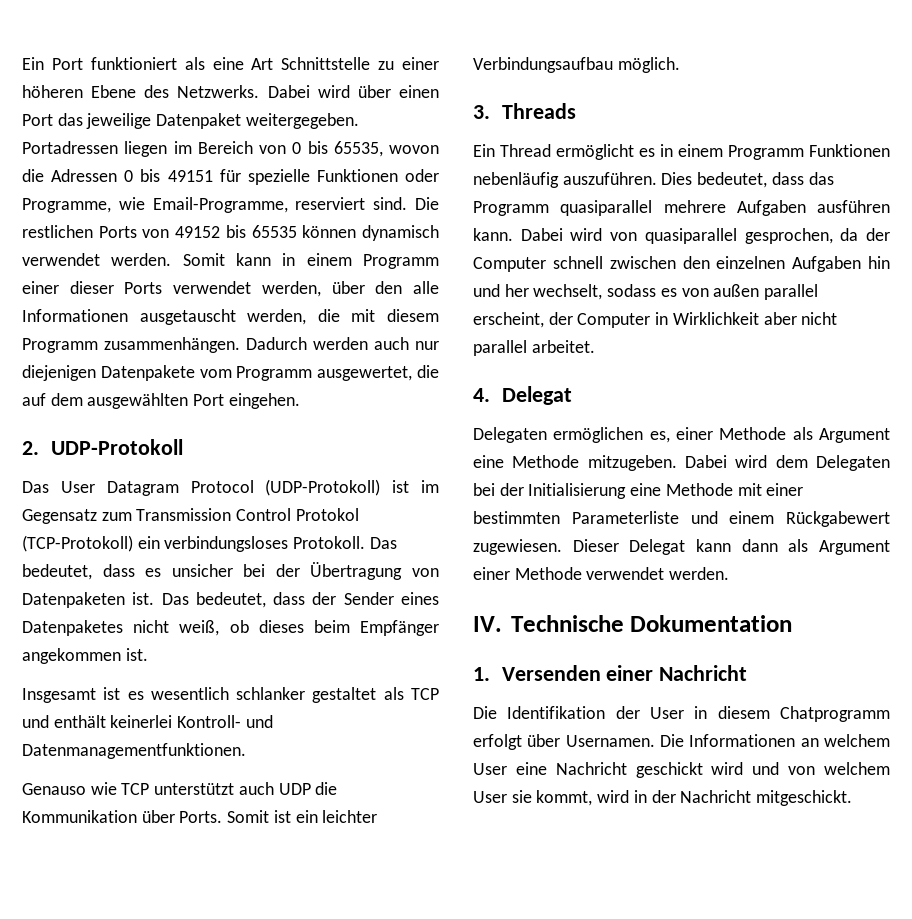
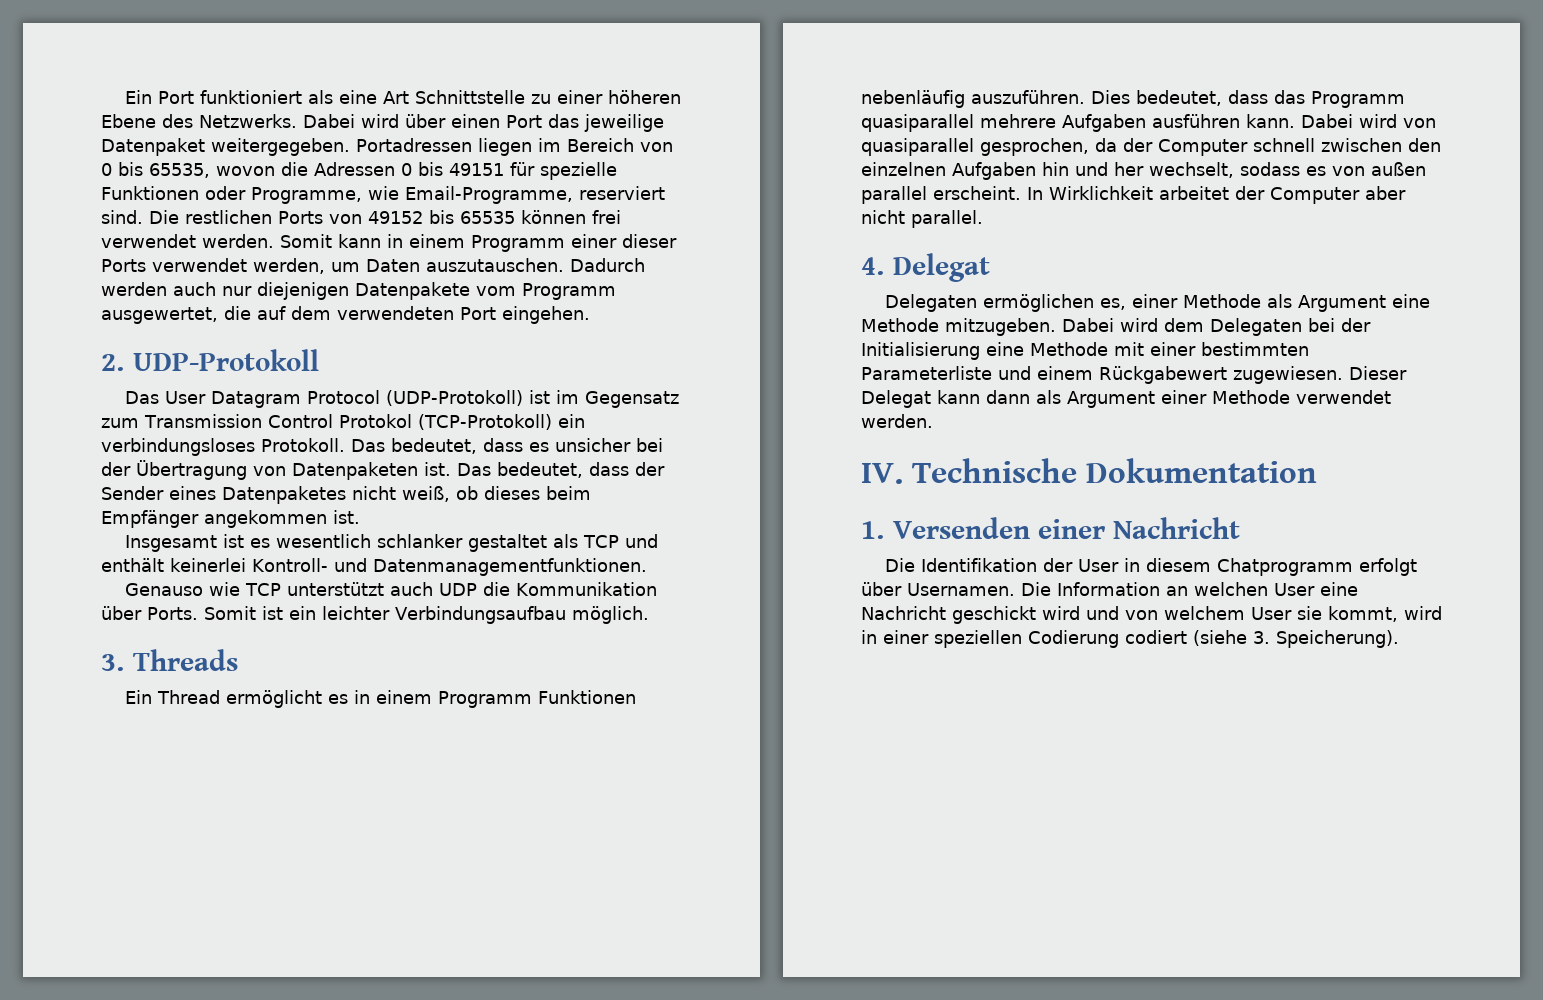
[362,225,440,241] dynamisch -> [592,210,621,224] frei
[331,281,440,294] [22,309,440,325] [22,337,240,353] über den alle Informationen ausgetauscht werden, die mit diesem Programm zusammenhängen. -> [331,258,564,272] um Daten auszutauschen.
[87,393,189,409] ausgewählten -> [337,306,454,320] verwendeten
[473,312,838,328] [473,340,595,356] erscheint, der Computer in Wirklichkeit aber nicht parallel arbeitet. -> [933,186,1406,204] [861,210,983,228] erscheint. In Wirklichkeit arbeitet der Computer aber nicht parallel.
[689,734,890,747] Informationen an welchem -> [1057,582,1268,596] Information an welchen
[651,790,853,806] der Nachricht mitgeschickt. -> [883,630,1399,648] einer speziellen Codierung codiert (siehe 3. Speicherung).

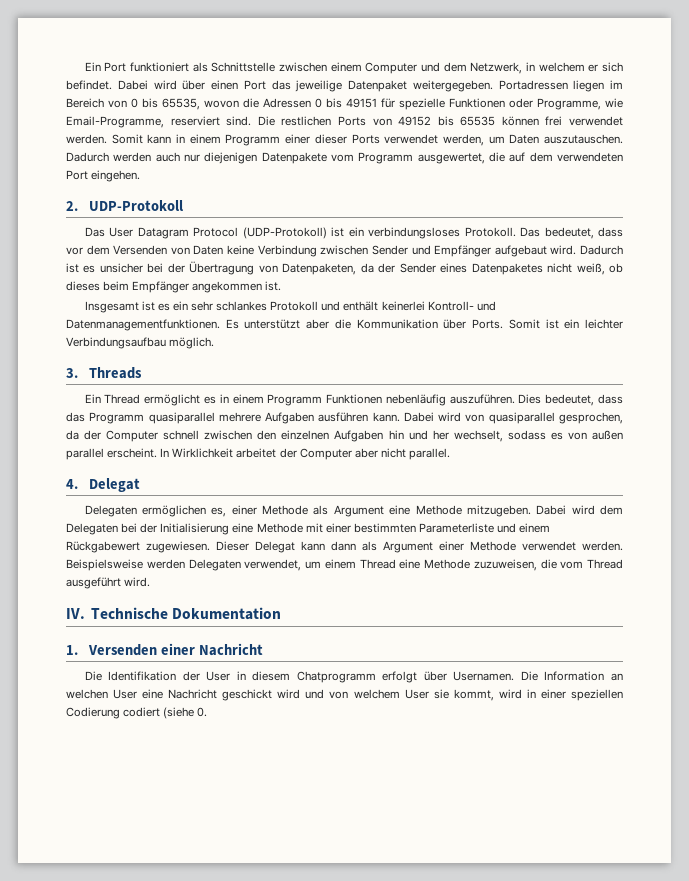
[339,90,682,104] [101,114,297,128] eine Art Schnittstelle zu einer höheren Ebene des Netzwerks. -> [211,62,623,74] [66,80,112,90] Schnittstelle zwischen einem Computer und dem Netzwerk, in welchem er sich befindet.
[556,390,680,408] [101,414,552,430] im Gegensatz zum Transmission Control Protokol (TCP-Protokoll) -> (345, 232) none
(523, 445) none -> [66,245,624,257] [66,263,79,273] vor dem Versenden von Daten keine Verbindung zwischen Sender und Empfänger aufgebaut wird. Dadurch ist
[292,462,629,480] Datenpaketen ist. Das bedeutet, dass -> [282,263,374,275] Datenpaketen, da
[276,534,620,552] wesentlich schlanker gestaltet als TCP -> [172,301,319,311] ein sehr schlankes Protokoll
[125,582,478,596] // Genauso wie TCP unterstützt auch UDP -> [225,319,330,329] Es unterstützt aber
(933, 421) none -> [66,559,623,571] [66,577,151,589] Beispielsweise werden Delegaten verwendet, um einem Thread eine Methode zuzuweisen, die vom Thread ausgeführt wird.
[1253,630,1399,648] 3. Speicherung). -> [197,707,208,717] 0.

